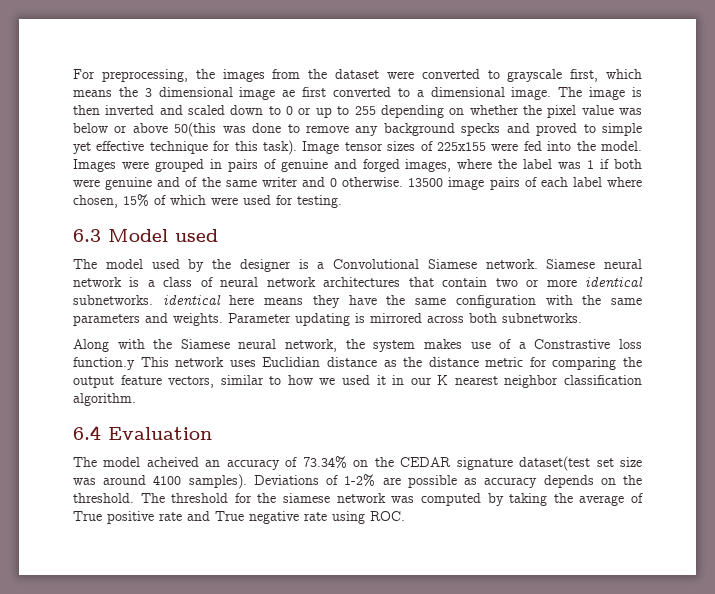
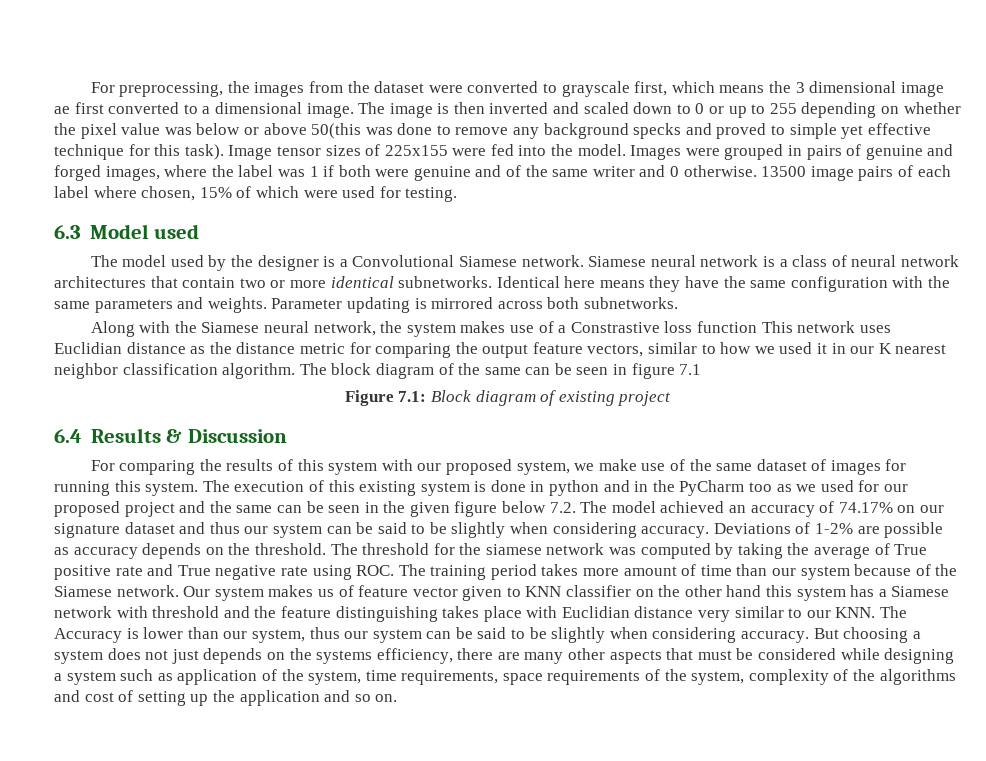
[162,295,221,305] identical -> [496,276,560,288] Identical
[73,357,135,370] function.y -> [696,321,757,333] function
[73,425,212,440] [73,457,199,467] // 6.4 Evaluation // The model acheived -> [299,363,702,379] [344,390,672,406] [54,428,287,443] [90,459,907,475] [54,480,908,496] [54,501,725,517] The block diagram of the same can be seen in figure 7.1 // Figure 7.1: Block diagram of existing project // 6.4 Results & Discussion // For comparing the results of this system with our proposed system, we make use of the same dataset of images for running this system. The execution of this existing system is done in python and in the PyCharm too as we used for our proposed project and the same can be seen in the given figure below 7.2. The model achieved
[302,456,642,471] [73,474,247,489] 73.34% on the CEDAR signature dataset(test set size was around 4100 samples). -> [838,502,944,513] [54,522,710,538] 74.17% on our signature dataset and thus our system can be said to be slightly when considering accuracy.
(405, 516) none -> [398,564,958,580] [54,585,950,601] [54,606,908,622] [54,627,921,643] [54,648,955,664] [54,669,956,685] [54,690,398,706] The training period takes more amount of time than our system because of the Siamese network. Our system makes us of feature vector given to KNN classifier on the other hand this system has a Siamese network with threshold and the feature distinguishing takes place with Euclidian distance very similar to our KNN. The Accuracy is lower than our system, thus our system can be said to be slightly when considering accuracy. But choosing a system does not just depends on the systems efficiency, there are many other aspects that must be considered while designing a system such as application of the system, time requirements, space requirements of the system, complexity of the algorithms and cost of setting up the application and so on.

